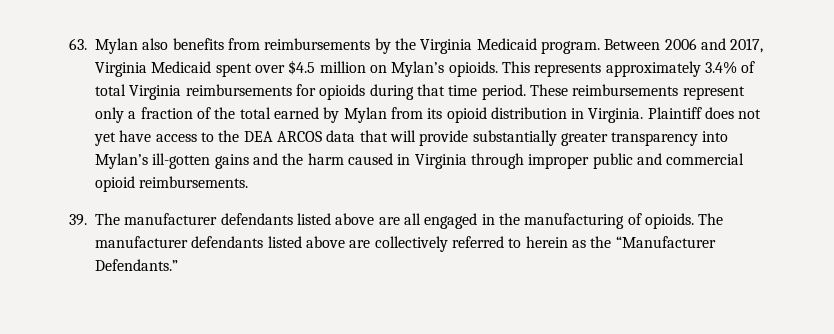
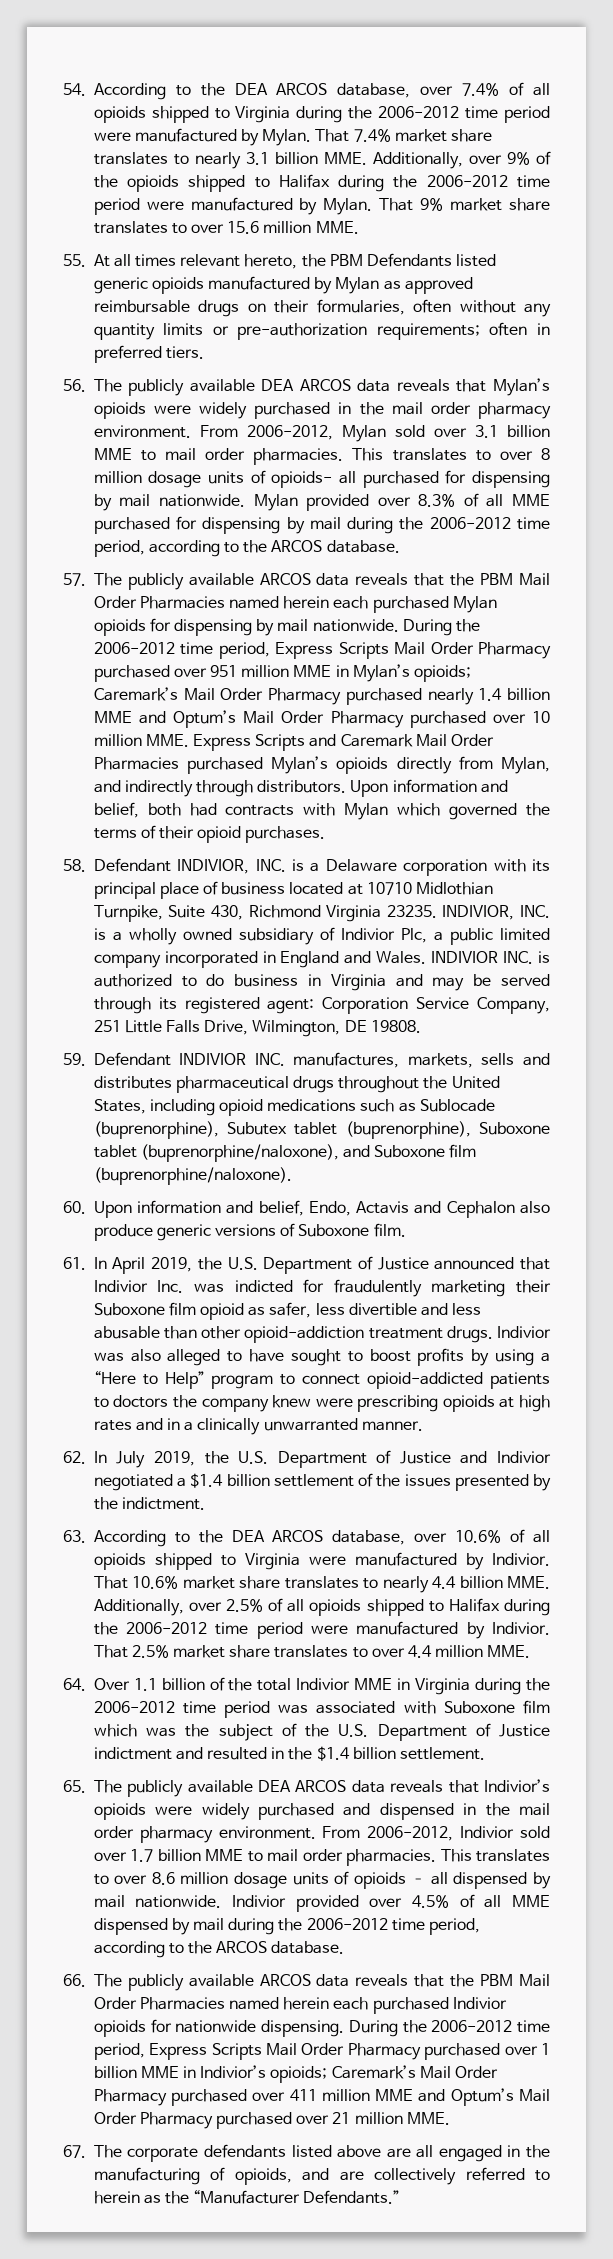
[69,38,764,54] [95,60,756,77] [95,84,745,100] [95,107,762,123] [94,130,729,146] [95,153,745,169] [95,176,249,192] [69,213,218,226] 63. Mylan also benefits from reimbursements by the Virginia Medicaid program. Between 2006 and 2017, Virginia Medicaid spent over $4.5 million on Mylan’s opioids. This represents approximately 3.4% of total Virginia reimbursements for opioids during that time period. These reimbursements represent only a fraction of the total earned by Mylan from its opioid distribution in Virginia. Plaintiff does not yet have access to the DEA ARCOS data that will provide substantially greater transparency into Mylan’s ill-gotten gains and the harm caused in Virginia through improper public and commercial opioid reimbursements. // 39. The manufacturer -> [63,82,550,100] [93,106,550,123] [93,128,493,146] [93,151,551,169] [93,174,550,192] [93,197,550,215] [93,221,359,234] [63,253,497,269] [93,276,473,294] [93,299,551,317] [93,322,550,340] [93,345,204,363] [63,378,550,396] [93,402,551,419] [93,425,550,442] [93,448,551,465] [93,470,550,488] [93,493,550,511] [93,516,550,534] [93,540,400,557] [63,573,550,590] [93,596,497,613] [93,618,481,636] [93,642,551,659] [93,664,472,682] [93,687,550,705] [93,710,550,728] [93,734,495,751] [93,756,550,774] [93,779,508,797] [93,802,550,820] [93,825,326,843] [63,858,550,876] [93,881,494,899] [93,905,550,922] [93,927,550,945] [93,951,550,968] [93,974,550,991] [93,997,550,1014] [93,1020,421,1037] [63,1052,550,1068] [93,1076,500,1093] [93,1099,495,1116] [93,1121,550,1139] [93,1144,477,1162] [93,1167,292,1185] [63,1200,550,1218] [93,1223,406,1241] [63,1256,550,1274] [93,1279,551,1297] [93,1302,482,1320] [93,1326,551,1343] [93,1348,550,1366] [93,1371,550,1389] [93,1395,550,1412] [93,1418,423,1435] [63,1450,551,1468] [93,1473,551,1491] [93,1497,205,1510] [63,1529,550,1547] [93,1552,550,1570] [93,1576,550,1593] [93,1598,551,1616] [93,1621,550,1639] [93,1645,531,1658] [63,1677,550,1695] [93,1700,550,1718] [93,1723,550,1741] [93,1746,486,1761] [63,1779,550,1797] [93,1803,550,1820] [93,1826,550,1843] [93,1849,550,1866] [93,1871,551,1889] [93,1894,550,1912] [93,1918,481,1935] [93,1941,345,1958] [63,1974,550,1991] [93,1997,507,2014] [93,2019,550,2037] [93,2043,550,2060] [93,2065,499,2083] [93,2088,550,2106] [93,2112,450,2129] [63,2145,199,2162] 54. According to the DEA ARCOS database, over 7.4% of all opioids shipped to Virginia during the 2006-2012 time period were manufactured by Mylan. That 7.4% market share translates to nearly 3.1 billion MME. Additionally, over 9% of the opioids shipped to Halifax during the 2006-2012 time period were manufactured by Mylan. That 9% market share translates to over 15.6 million MME. // 55. At all times relevant hereto, the PBM Defendants listed generic opioids manufactured by Mylan as approved reimbursable drugs on their formularies, often without any quantity limits or pre-authorization requirements; often in preferred tiers. // 56. The publicly available DEA ARCOS data reveals that Mylan’s opioids were widely purchased in the mail order pharmacy environment. From 2006-2012, Mylan sold over 3.1 billion MME to mail order pharmacies. This translates to over 8 million dosage units of opioids- all purchased for dispensing by mail nationwide. Mylan provided over 8.3% of all MME purchased for dispensing by mail during the 2006-2012 time period, according to the ARCOS database. // 57. The publicly available ARCOS data reveals that the PBM Mail Order Pharmacies named herein each purchased Mylan opioids for dispensing by mail nationwide. During the 2006-2012 time period, Express Scripts Mail Order Pharmacy purchased over 951 million MME in Mylan’s opioids; Caremark’s Mail Order Pharmacy purchased nearly 1.4 billion MME and Optum’s Mail Order Pharmacy purchased over 10 million MME. Express Scripts and Caremark Mail Order Pharmacies purchased Mylan’s opioids directly from Mylan, and indirectly through distributors. Upon information and belief, both had contracts with Mylan which governed the terms of their opioid purchases. // 58. Defendant INDIVIOR, INC. is a Delaware corporation with its principal place of business located at 10710 Midlothian Turnpike, Suite 430, Richmond Virginia 23235. INDIVIOR, INC. is a wholly owned subsidiary of Indivior Plc, a public limited company incorporated in England and Wales. INDIVIOR INC. is authorized to do business in Virginia and may be served through its registered agent: Corporation Service Company, 251 Little Falls Drive, Wilmington, DE 19808. // 59. Defendant INDIVIOR INC. manufactures, markets, sells and distributes pharmaceutical drugs throughout the United States, including opioid medications such as Sublocade (buprenorphine), Subutex tablet (buprenorphine), Suboxone tablet (buprenorphine/naloxone), and Suboxone film (buprenorphine/naloxone). // 60. Upon information and belief, Endo, Actavis and Cephalon also produce generic versions of Suboxone film. // 61. In April 2019, the U.S. Department of Justice announced that Indivior Inc. was indicted for fraudulently marketing their Suboxone film opioid as safer, less divertible and less abusable than other opioid-addiction treatment drugs. Indivior was also alleged to have sought to boost profits by using a “Here to Help” program to connect opioid-addicted patients to doctors the company knew were prescribing opioids at high rates and in a clinically unwarranted manner. // 62. In July 2019, the U.S. Department of Justice and Indivior negotiated a $1.4 billion settlement of the issues presented by the indictment. // 63. According to the DEA ARCOS database, over 10.6% of all opioids shipped to Virginia were manufactured by Indivior. That 10.6% market share translates to nearly 4.4 billion MME. Additionally, over 2.5% of all opioids shipped to Halifax during the 2006-2012 time period were manufactured by Indivior. That 2.5% market share translates to over 4.4 million MME. // 64. Over 1.1 billion of the total Indivior MME in Virginia during the 2006-2012 time period was associated with Suboxone film which was the subject of the U.S. Department of Justice indictment and resulted in the $1.4 billion settlement. // 65. The publicly available DEA ARCOS data reveals that Indivior’s opioids were widely purchased and dispensed in the mail order pharmacy environment. From 2006-2012, Indivior sold over 1.7 billion MME to mail order pharmacies. This translates to over 8.6 million dosage units of opioids – all dispensed by mail nationwide. Indivior provided over 4.5% of all MME dispensed by mail during the 2006-2012 time period, according to the ARCOS database. // 66. The publicly available ARCOS data reveals that the PBM Mail Order Pharmacies named herein each purchased Indivior opioids for nationwide dispensing. During the 2006-2012 time period, Express Scripts Mail Order Pharmacy purchased over 1 billion MME in Indivior’s opioids; Caremark’s Mail Order Pharmacy purchased over 411 million MME and Optum’s Mail Order Pharmacy purchased over 21 million MME. // 67. The corporate
[644,213,724,229] [95,236,345,248] opioids. The manufacturer defendants listed above -> [234,2168,330,2185] opioids, and

